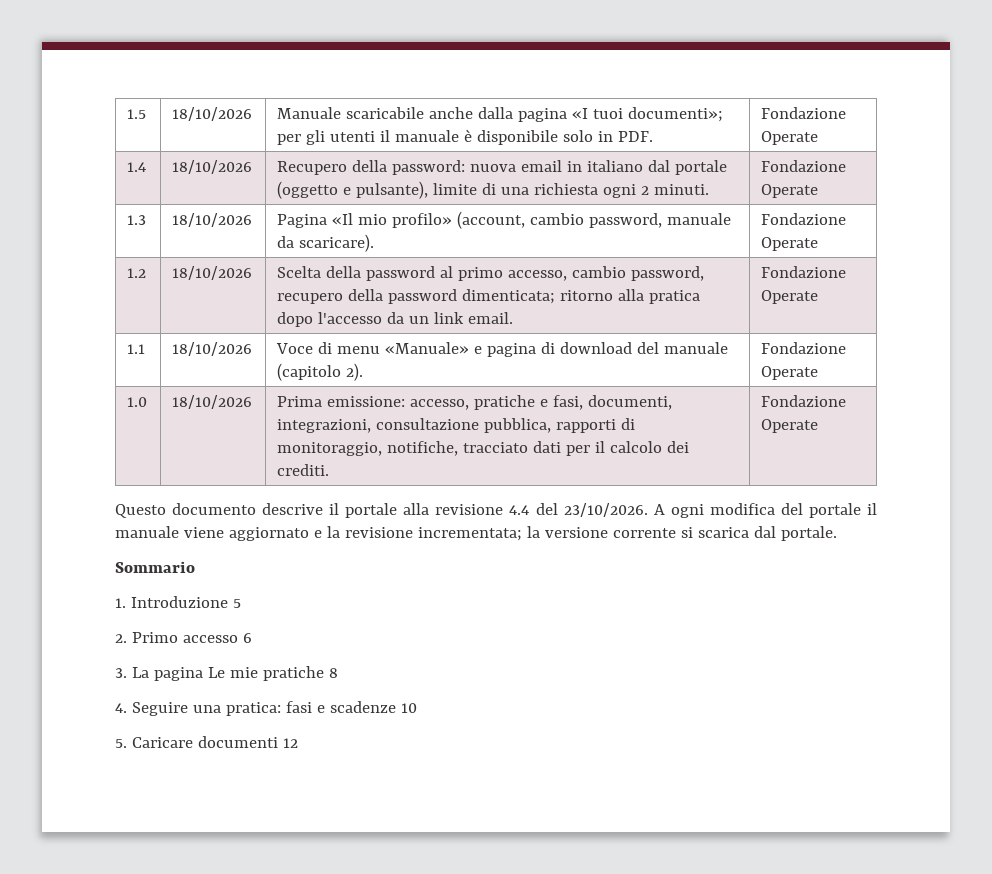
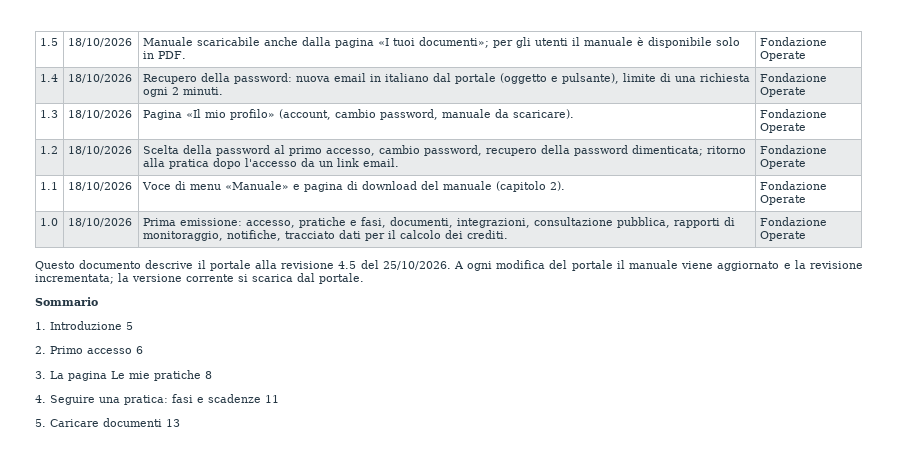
[509,503,648,517] 4.4 del 23/10/2026. -> [338,260,451,270] 4.5 del 25/10/2026.
[400,703,417,713] 10 -> [265,395,279,403] 11
[282,738,298,748] 12 -> [166,419,180,427] 13

